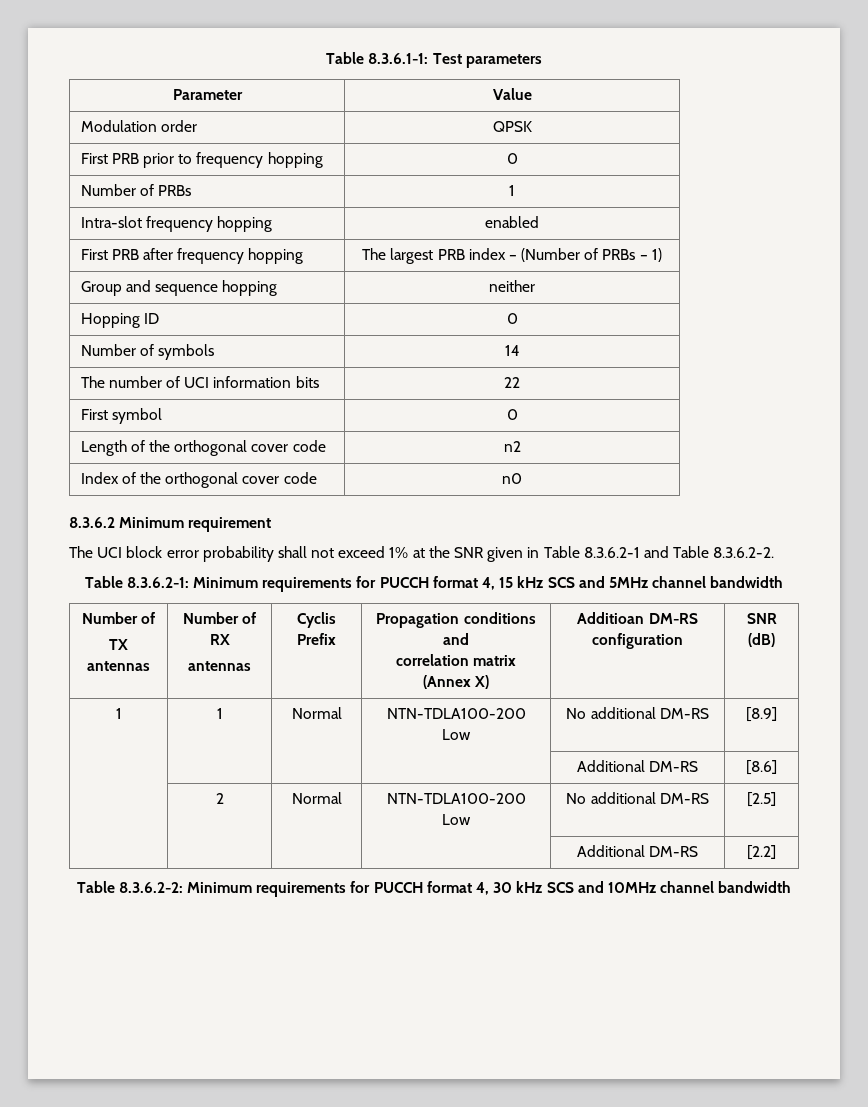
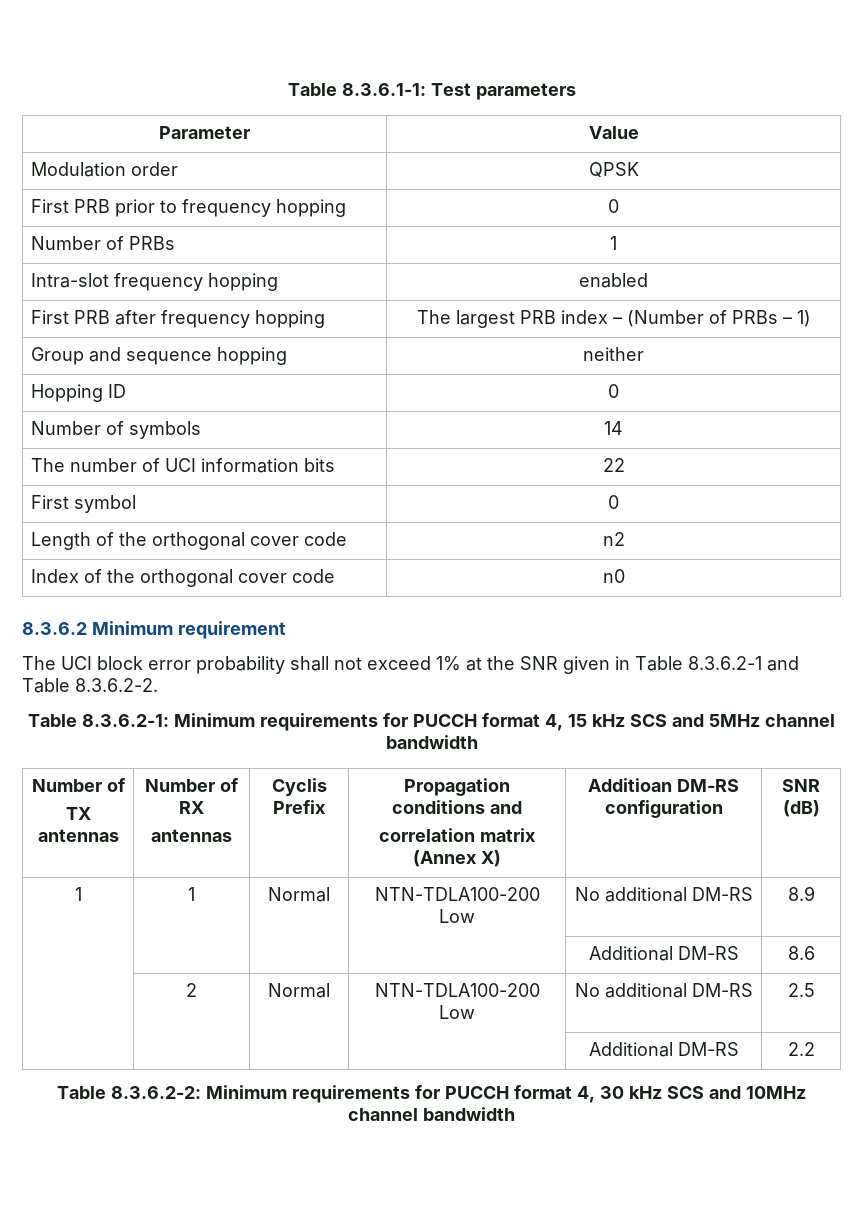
[746,707,777,722] [576,760,699,772] [746,760,777,775] [8.9] // | | | | Additional DM-RS | [8.6] -> [787,886,815,901] [588,946,739,961] [787,946,815,960] 8.9 // | | | | Additional DM-RS | 8.6
[747,792,776,807] [576,845,699,857] [747,845,776,860] [2.5] // | | | | Additional DM-RS | [2.2] -> [787,983,815,997] [588,1042,739,1057] [787,1042,815,1056] 2.5 // | | | | Additional DM-RS | 2.2

